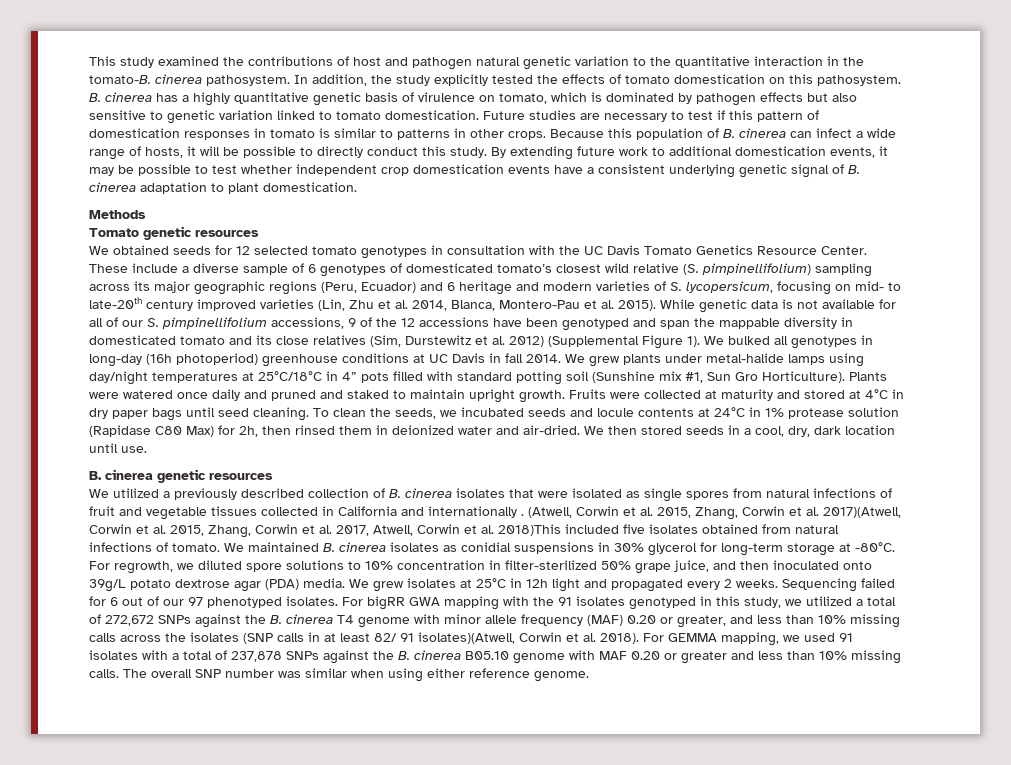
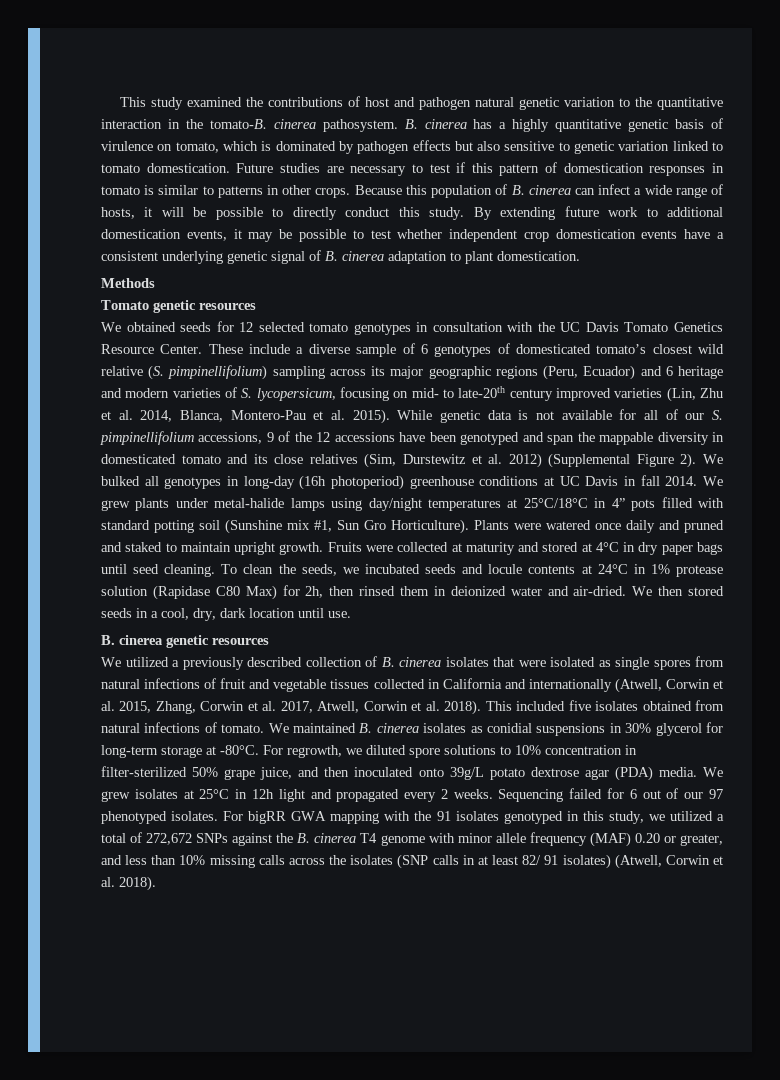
[294,74,901,86] In addition, the study explicitly tested the effects of tomato domestication on this pathosystem. -> (398, 125) none
[687,336,700,347] 1). -> [680,453,697,468] 2).
[521,514,524,516] . -> (612, 685) none
[823,507,901,518] [89,524,332,538] 2017)(Atwell, Corwin et al. 2015, Zhang, Corwin et al. -> (277, 706) none
[498,524,561,536] 2018)This -> [444,700,512,715] 2018). This
[418,632,853,646] [89,650,901,664] [89,668,589,682] isolates)(Atwell, Corwin et al. 2018). For GEMMA mapping, we used 91 isolates with a total of 237,878 SNPs against the B. cinerea B05.10 genome with MAF 0.20 or greater and less than 10% missing calls. The overall SNP number was similar when using either reference genome. -> [562,854,723,869] [101,876,156,891] isolates) (Atwell, Corwin et al. 2018).

